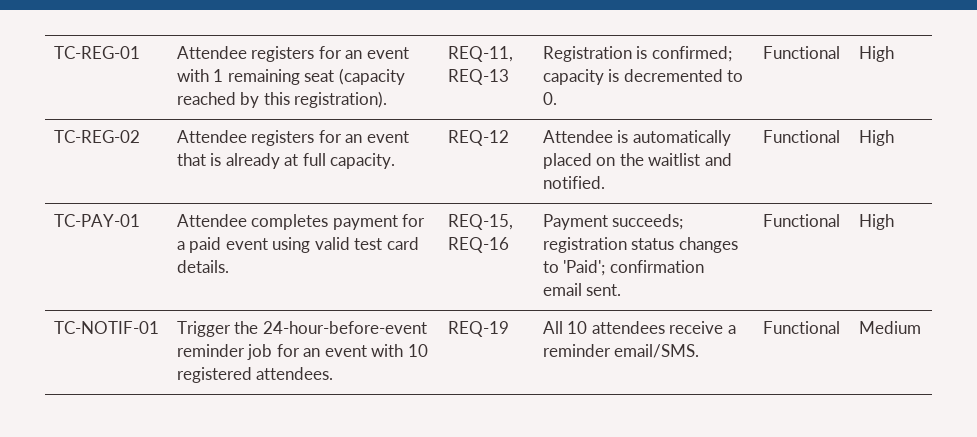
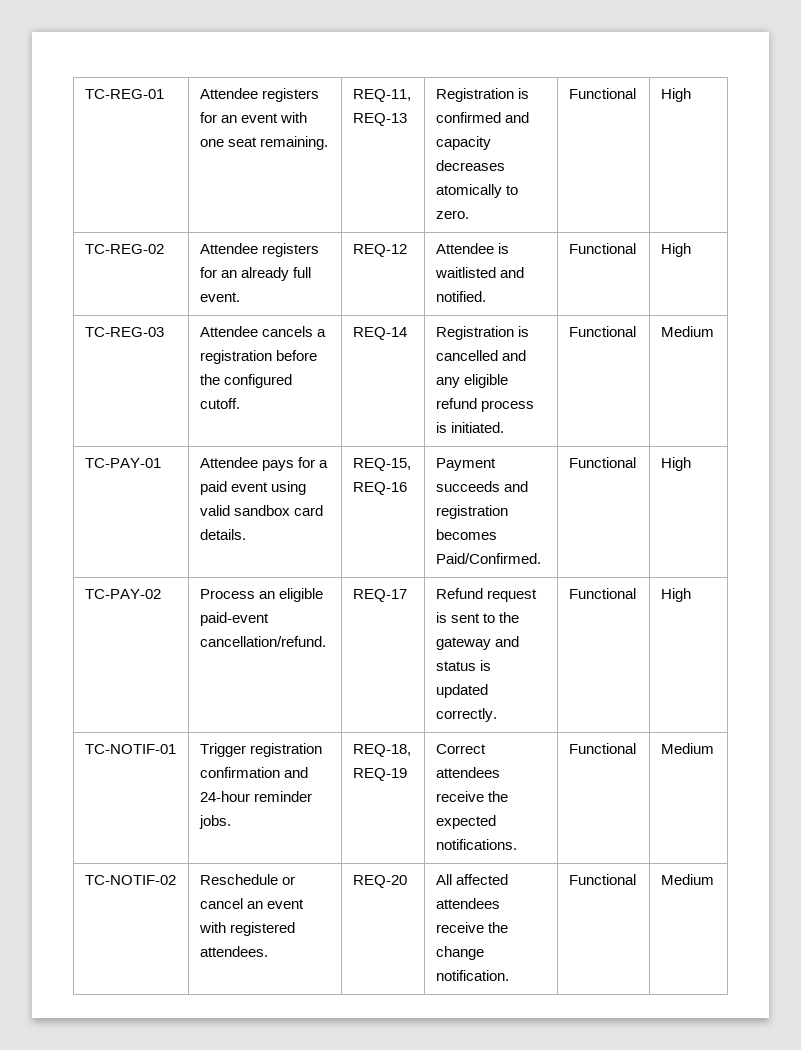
[213,68,405,85] [176,91,388,108] [447,46,513,62] [447,69,509,85] [542,46,732,62] [542,69,744,85] [542,92,557,105] 1 remaining seat (capacity reached by this registration). | REQ-11, REQ-13 | Registration is confirmed; capacity is decremented to 0. -> [199,136,328,150] [352,89,411,102] [352,113,407,126] [435,88,529,102] [435,112,529,123] [435,136,491,150] [435,160,505,171] [435,184,518,198] [435,210,469,219] one seat remaining. | REQ-11, REQ-13 | Registration is confirmed and capacity decreases atomically to zero.
[366,131,409,143] [176,153,396,169] [447,130,509,146] [542,130,731,146] [542,153,732,169] [542,176,605,189] [762,130,840,143] [858,130,894,146] event that is already at full capacity. | REQ-12 | Attendee is automatically placed on the waitlist and notified. | Functional | High -> [240,267,312,281] [199,292,240,302] [352,244,407,257] [435,243,509,254] [434,267,524,278] [435,291,486,302] [568,243,636,254] [660,243,691,257] [84,327,164,337] [199,326,326,337] [199,350,317,364] [199,374,292,388] [199,398,240,409] [352,327,407,340] [435,326,529,340] [435,350,526,361] [435,374,508,388] [435,398,534,412] [435,422,504,433] [568,326,636,337] [660,326,714,337] already full event. | REQ-12 | Attendee is waitlisted and notified. | Functional | High // TC-REG-03 | Attendee cancels a registration before the configured cutoff. | REQ-14 | Registration is cancelled and any eligible refund process is initiated. | Functional | Medium
[251,214,398,230] completes payment -> [261,460,294,471] pays
[354,238,383,250] test -> [233,505,290,516] sandbox
[612,214,684,230] [542,237,738,253] [542,260,704,276] [542,283,622,296] [762,214,840,227] [858,214,894,230] [53,321,159,334] [176,321,427,337] [176,344,428,360] [176,367,334,383] [447,321,509,337] [542,321,736,334] [542,344,700,358] succeeds; registration status changes to 'Paid'; confirmation email sent. | Functional | High // TC-NOTIF-01 | Trigger the 24-hour-before-event reminder job for an event with 10 registered attendees. | REQ-19 | All 10 attendees receive a reminder email/SMS. -> [435,481,528,492] [435,505,508,519] [435,529,497,540] [435,553,541,564] [568,457,636,468] [660,457,691,471] [84,589,161,599] [199,588,323,602] [199,612,269,626] [199,636,326,647] [352,589,407,602] [435,588,537,602] [435,612,520,623] [435,636,519,650] [435,660,491,671] [435,684,488,698] [435,708,497,722] [568,588,636,599] [660,588,691,602] [84,744,176,754] [199,743,322,757] [199,767,308,778] [199,791,312,802] [198,815,231,829] [352,744,411,757] [352,768,407,781] [435,744,486,754] [435,767,500,778] [435,791,508,802] [435,815,496,829] [435,839,517,850] [568,743,636,754] [660,743,714,754] [84,875,176,885] [199,874,295,885] [199,898,304,909] [198,922,295,936] [199,946,268,957] [352,875,407,888] [435,874,508,885] [435,898,500,909] [435,922,508,933] [435,946,484,960] [435,970,509,981] succeeds and registration becomes Paid/Confirmed. | Functional | High // TC-PAY-02 | Process an eligible paid-event cancellation/refund. | REQ-17 | Refund request is sent to the gateway and status is updated correctly. | Functional | High // TC-NOTIF-01 | Trigger registration confirmation and 24-hour reminder jobs. | REQ-18, REQ-19 | Correct attendees receive the expected notifications. | Functional | Medium // TC-NOTIF-02 | Reschedule or cancel an event with registered attendees. | REQ-20 | All affected attendees receive the change notification.

